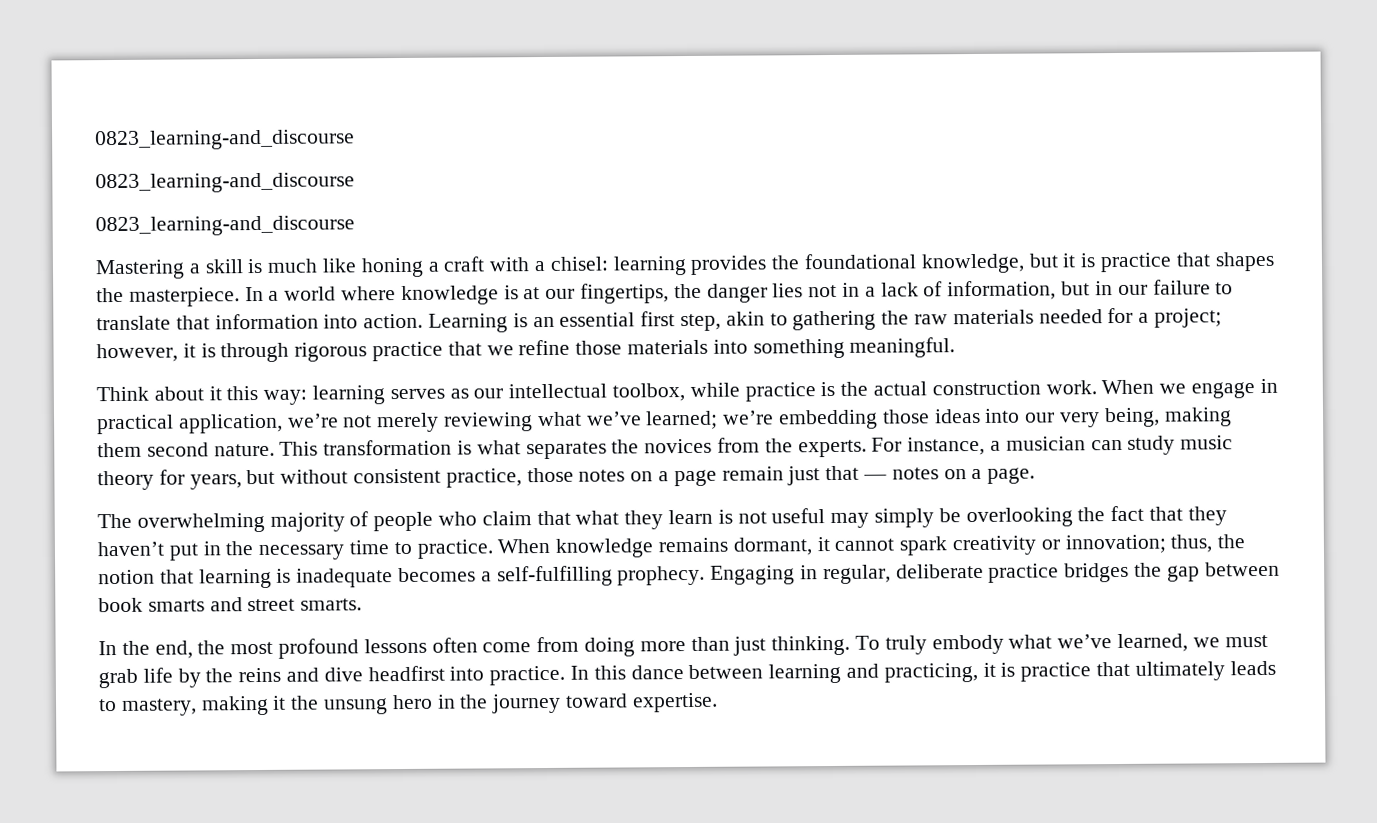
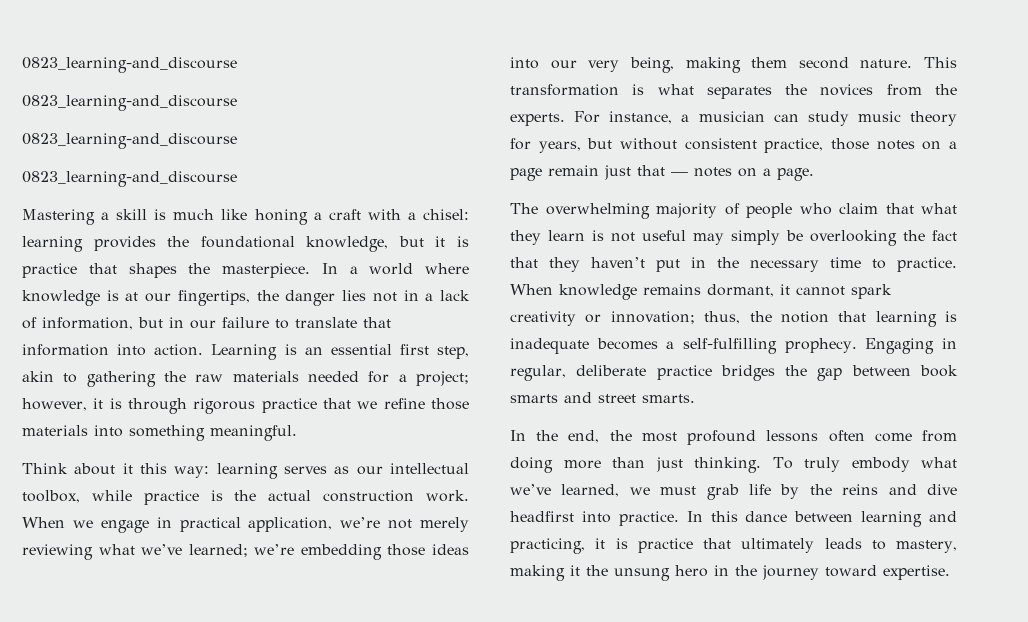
[95,129,355,151] [95,172,355,194] [95,215,355,237] 0823_learning-and_discourse // 0823_learning-and_discourse // 0823_learning-and_discourse -> [22,57,237,73] [22,95,237,111] [22,133,237,149] [22,171,237,187] 0823_learning-and_discourse // 0823_learning-and_discourse // 0823_learning-and_discourse // 0823_learning-and_discourse

